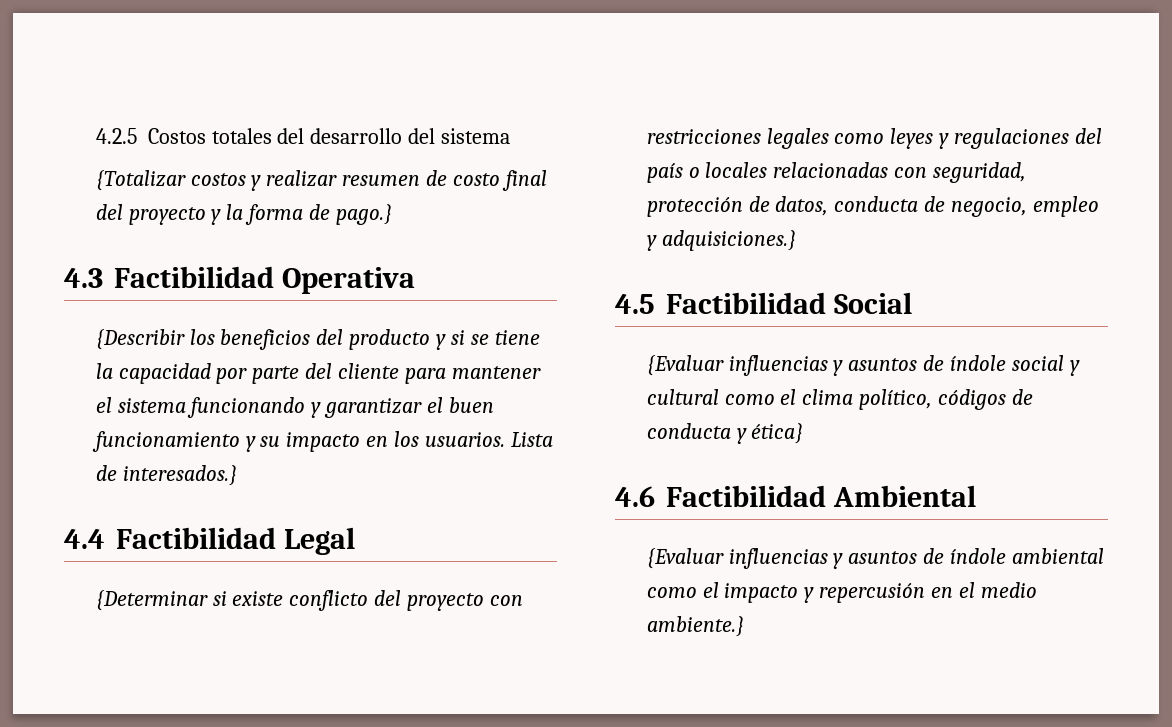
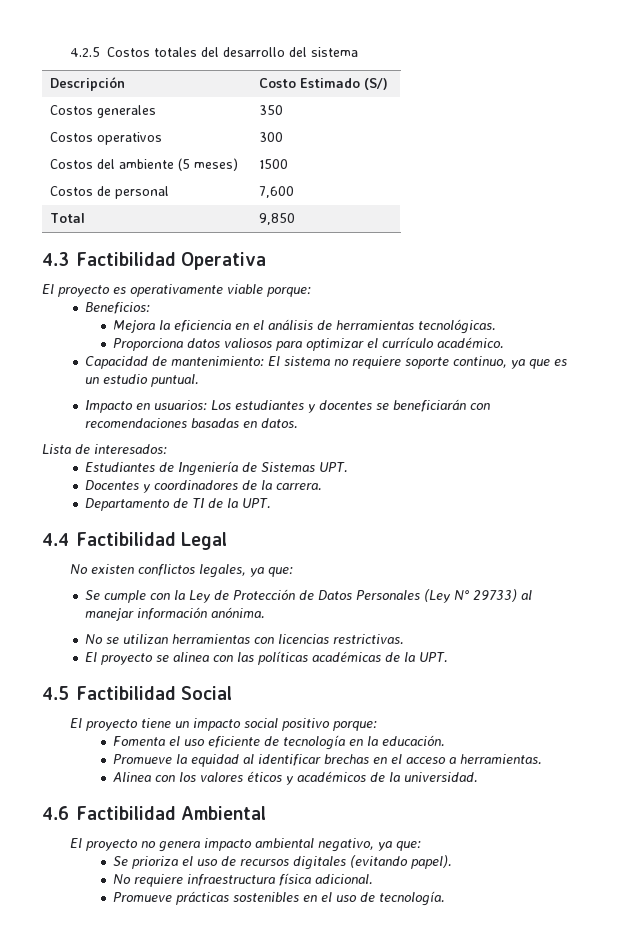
[95,170,548,191] [95,204,393,225] [64,266,415,294] [95,329,541,350] [95,363,542,384] [95,397,495,418] [91,431,554,452] [95,465,237,486] [64,527,355,555] [95,590,524,611] [646,128,1103,149] [646,162,1027,183] [646,196,1100,217] [646,230,796,251] [615,292,912,314] [646,355,1081,376] [646,389,1034,410] [646,423,804,444] [615,485,976,507] [646,548,1105,569] [646,582,1038,603] [646,616,744,637] // {Totalizar costos y realizar resumen de costo final del proyecto y la forma de pago.} // 4.3 Factibilidad Operativa // {Describir los beneficios del producto y si se tiene la capacidad por parte del cliente para mantener el sistema funcionando y garantizar el buen funcionamiento y su impacto en los usuarios. Lista de interesados.} // 4.4 Factibilidad Legal // {Determinar si existe conflicto del proyecto con restricciones legales como leyes y regulaciones del país o locales relacionadas con seguridad, protección de datos, conducta de negocio, empleo y adquisiciones.} // 4.5 Factibilidad Social // {Evaluar influencias y asuntos de índole social y cultural como el clima político, códigos de conducta y ética} // 4.6 Factibilidad Ambiental // {Evaluar influencias y asuntos de índole ambiental como el impacto y repercusión en el medio ambiente.} -> [50,77,126,91] [259,78,389,90] [50,105,157,118] [259,105,284,115] [50,132,163,145] [259,132,284,142] [50,158,239,171] [259,159,289,169] [50,186,170,199] [259,186,295,198] [50,213,86,223] [259,213,296,225] [42,252,267,270] [42,284,311,297] [85,302,151,314] [113,319,497,334] [113,337,505,351] [85,356,568,369] [85,374,200,387] [85,399,491,413] [85,418,299,429] [42,444,167,455] [85,461,349,476] [85,480,323,493] [85,498,272,511] [42,532,228,550] [69,564,293,578] [85,589,533,603] [85,607,266,621] [85,634,405,645] [85,651,449,665] [42,686,233,700] [69,718,377,731] [113,735,446,750] [113,754,543,767] [113,771,479,785] [42,806,267,820] [69,838,421,852] [113,855,453,870] [113,873,374,887] [113,891,446,906] // Descripción | Costo Estimado (S/) // Costos generales | 350 // Costos operativos | 300 // Costos del ambiente (5 meses) | 1500 // Costos de personal | 7,600 // Total | 9,850 // 4.3 Factibilidad Operativa // El proyecto es operativamente viable porque: // Beneficios: // Mejora la eficiencia en el análisis de herramientas tecnológicas. // Proporciona datos valiosos para optimizar el currículo académico. // Capacidad de mantenimiento: El sistema no requiere soporte continuo, ya que es un estudio puntual. // Impacto en usuarios: Los estudiantes y docentes se beneficiarán con recomendaciones basadas en datos. // Lista de interesados: // Estudiantes de Ingeniería de Sistemas UPT. // Docentes y coordinadores de la carrera. // Departamento de TI de la UPT. // 4.4 Factibilidad Legal // No existen conflictos legales, ya que: // Se cumple con la Ley de Protección de Datos Personales (Ley N° 29733) al manejar información anónima. // No se utilizan herramientas con licencias restrictivas. // El proyecto se alinea con las políticas académicas de la UPT. // 4.5 Factibilidad Social // El proyecto tiene un impacto social positivo porque: // Fomenta el uso eficiente de tecnología en la educación. // Promueve la equidad al identificar brechas en el acceso a herramientas. // Alinea con los valores éticos y académicos de la universidad. // 4.6 Factibilidad Ambiental // El proyecto no genera impacto ambiental negativo, ya que: // Se prioriza el uso de recursos digitales (evitando papel). // No requiere infraestructura física adicional. // Promueve prácticas sostenibles en el uso de tecnología.

